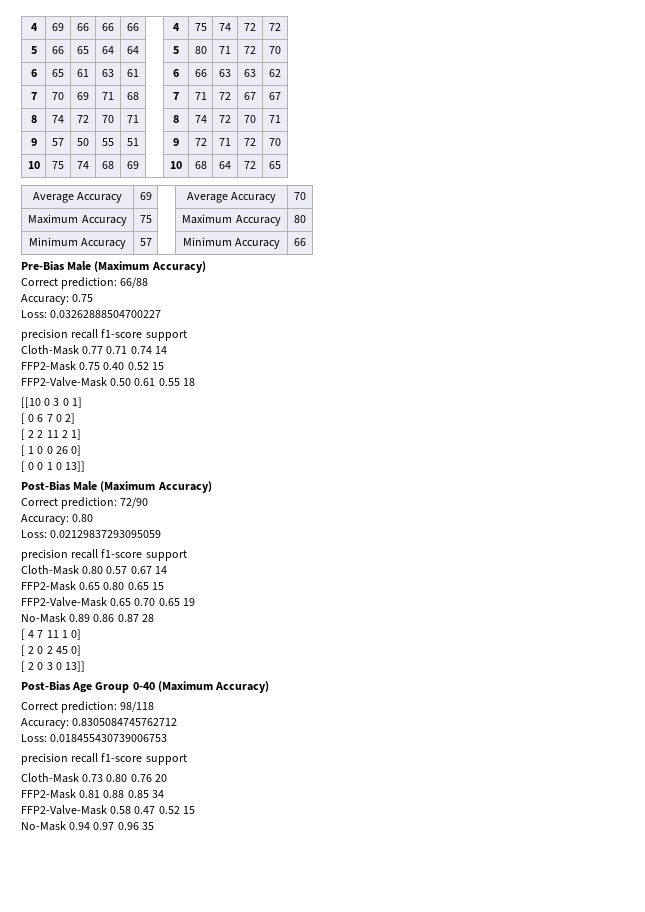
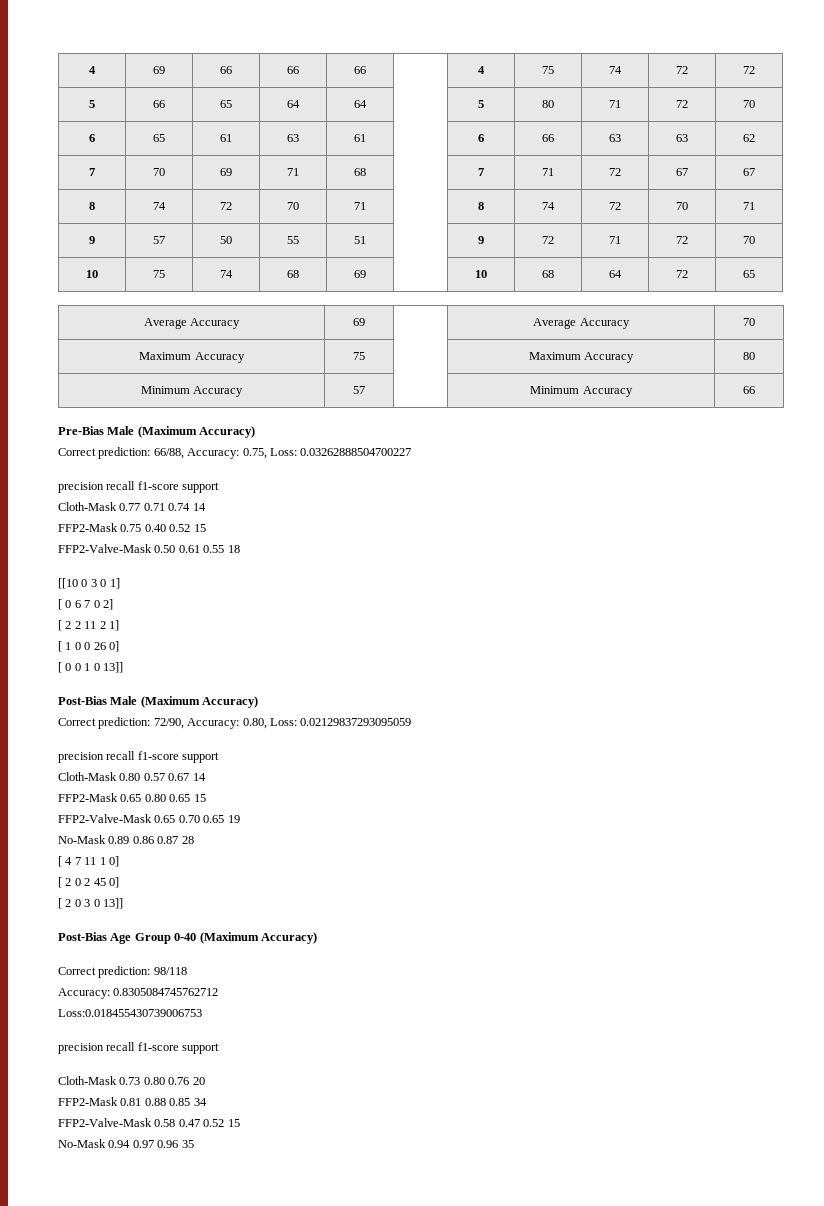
[120,277,149,288] [21,294,94,305] 66/88 // Accuracy: 0.75 // -> [153,448,267,459] 66/88, Accuracy: 0.75,
[120,497,149,508] [21,514,94,525] 72/90 // Accuracy: 0.80 // -> [153,718,267,729] 72/90, Accuracy: 0.80,
[21,734,168,742] Loss: 0.018455430739006753 -> [58,1009,202,1017] Loss:0.018455430739006753

